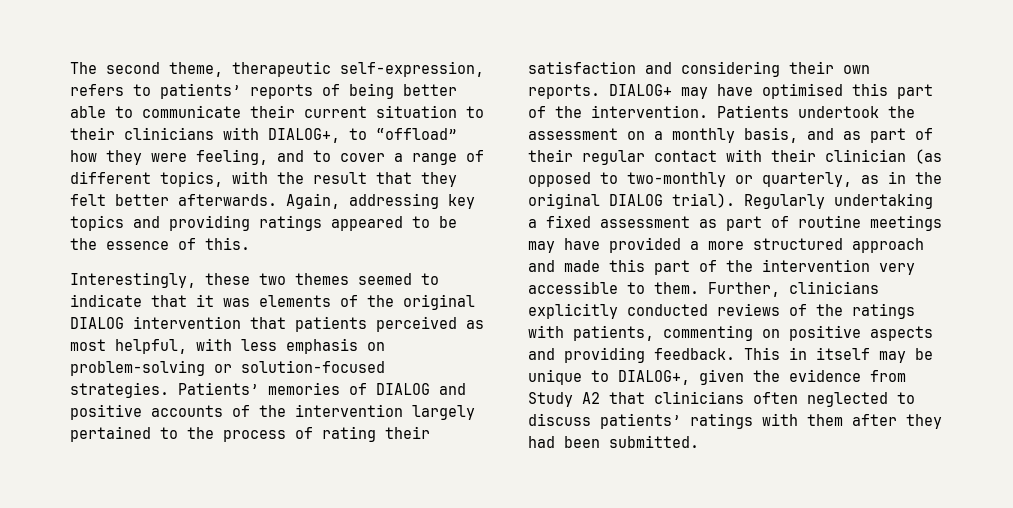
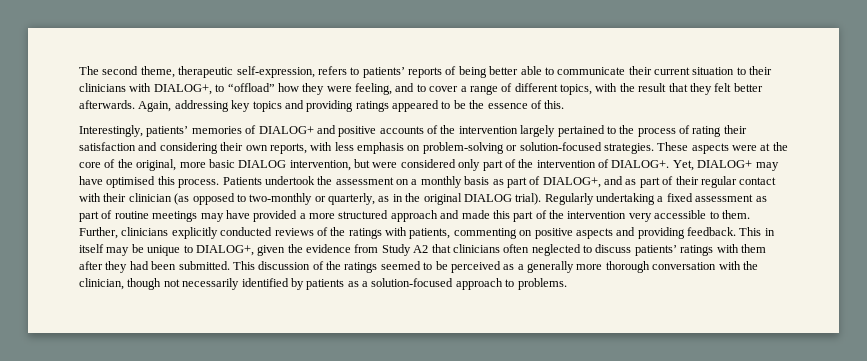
[205,273,439,285] [70,294,475,310] [70,316,484,332] [70,338,385,354] [70,360,385,376] [70,382,259,398] these two themes seemed to indicate that it was elements of the original DIALOG intervention that patients perceived as most helpful, with less emphasis on problem-solving or solution-focused strategies. Patients’ -> [146,126,189,137] patients’
[376,383,430,395] DIALOG -> [258,126,314,134] DIALOG+
[528,84,600,99] reports. -> [269,142,788,154] [79,159,694,171] reports, with less emphasis on problem-solving or solution-focused strategies. These aspects were at the core of the original, more basic DIALOG intervention, but were considered only part of the intervention of DIALOG+. Yet,
[897,84,933,99] [528,105,708,118] part of the intervention. -> [178,179,220,188] process.
[744,127,798,143] basis, -> [464,176,601,188] basis as part of DIALOG+,
(699, 441) none -> [232,261,758,273] [79,278,567,290] This discussion of the ratings seemed to be perceived as a generally more thorough conversation with the clinician, though not necessarily identified by patients as a solution-focused approach to problems.

